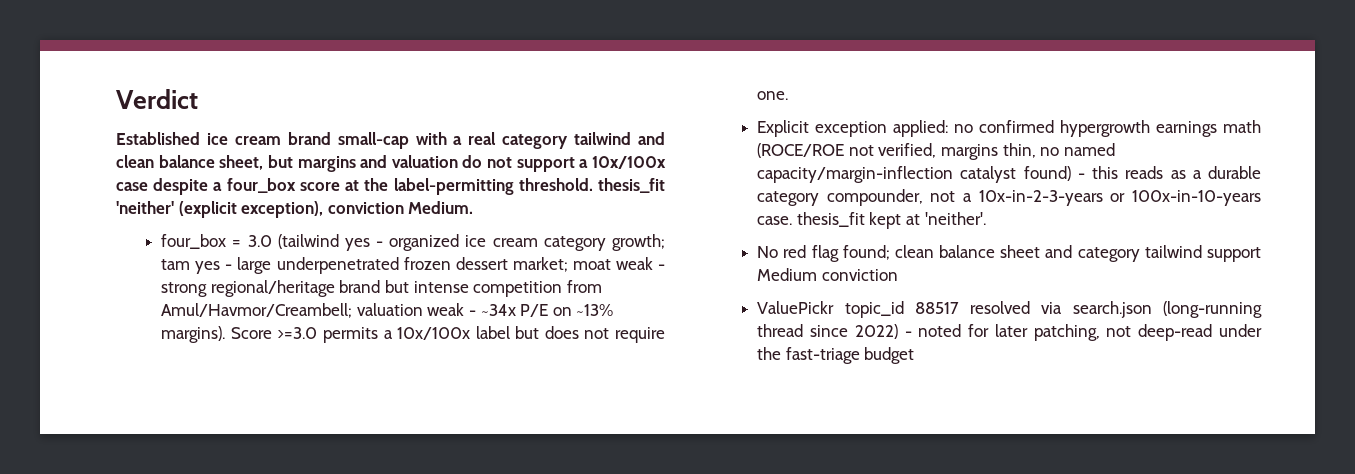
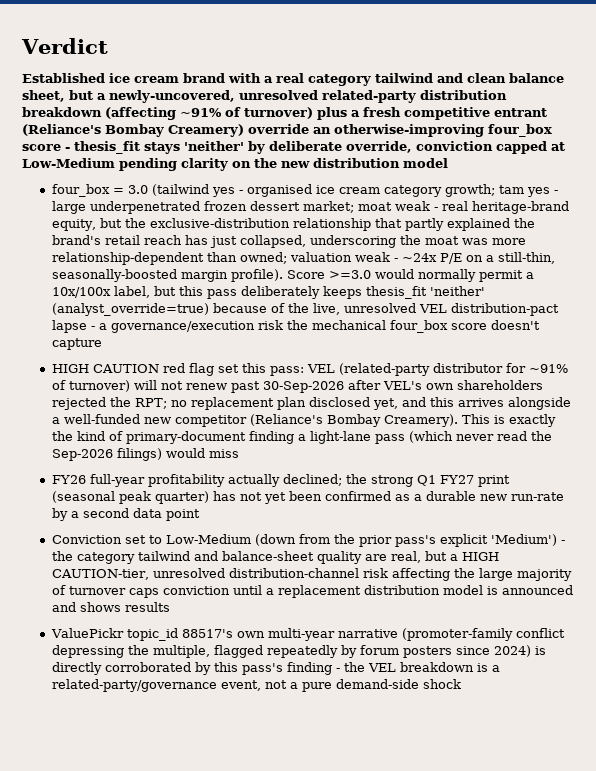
[337,132,409,149] small-cap -> (225, 78) none
[297,155,666,172] [116,178,665,195] [116,201,474,218] margins and valuation do not support a 10x/100x case despite a four_box score at the label-permitting threshold. thesis_fit 'neither' (explicit exception), conviction Medium. -> [97,90,507,103] [22,107,547,120] [22,124,552,137] [22,141,565,154] [22,158,448,171] a newly-uncovered, unresolved related-party distribution breakdown (affecting ~91% of turnover) plus a fresh competitive entrant (Reliance's Bombay Creamery) override an otherwise-improving four_box score - thesis_fit stays 'neither' by deliberate override, conviction capped at Low-Medium pending clarity on the new distribution model
[389,234,460,251] organized -> [246,184,312,197] organised
[161,280,602,297] [161,303,353,318] strong regional/heritage brand but intense competition from Amul/Havmor/Creambell; -> [441,201,569,214] [51,218,535,231] [51,235,526,248] [51,252,287,265] real heritage-brand equity, but the exclusive-distribution relationship that partly explained the brand's retail reach has just collapsed, underscoring the moat was more relationship-dependent than owned;
[480,304,516,316] ~34x -> [401,253,437,262] ~24x
[576,304,614,316] [161,326,665,343] [757,91,789,100] [757,120,1261,137] [757,143,1115,160] [757,166,1261,183] [757,189,1261,206] [757,212,986,229] [757,245,1261,262] [757,268,898,281] [757,301,1262,318] [757,324,1262,341] [757,347,915,364] ~13% margins). Score >=3.0 permits a 10x/100x label but does not require one. // Explicit exception applied: no confirmed hypergrowth earnings math (ROCE/ROE not verified, margins thin, no named capacity/margin-inflection catalyst found) - this reads as a durable category compounder, not a 10x-in-2-3-years or 100x-in-10-years case. thesis_fit kept at 'neither'. // No red flag found; clean balance sheet and category tailwind support Medium conviction // ValuePickr topic_id 88517 resolved via search.json (long-running thread since 2022) - noted for later patching, not deep-read under the fast-triage budget -> [485,252,555,264] [51,269,534,282] [51,286,485,299] [51,303,559,316] [51,320,540,333] [51,338,102,350] [51,363,568,376] [51,380,543,393] [51,397,571,410] [51,414,556,427] [51,431,552,444] [51,448,239,461] [51,474,510,487] [51,491,564,504] [51,508,200,521] [51,534,565,547] [51,551,499,564] [51,568,572,581] [51,585,573,598] [51,602,170,612] [50,628,565,641] [51,645,546,658] [51,662,500,675] [51,679,461,692] a still-thin, seasonally-boosted margin profile). Score >=3.0 would normally permit a 10x/100x label, but this pass deliberately keeps thesis_fit 'neither' (analyst_override=true) because of the live, unresolved VEL distribution-pact lapse - a governance/execution risk the mechanical four_box score doesn't capture // HIGH CAUTION red flag set this pass: VEL (related-party distributor for ~91% of turnover) will not renew past 30-Sep-2026 after VEL's own shareholders rejected the RPT; no replacement plan disclosed yet, and this arrives alongside a well-funded new competitor (Reliance's Bombay Creamery). This is exactly the kind of primary-document finding a light-lane pass (which never read the Sep-2026 filings) would miss // FY26 full-year profitability actually declined; the strong Q1 FY27 print (seasonal peak quarter) has not yet been confirmed as a durable new run-rate by a second data point // Conviction set to Low-Medium (down from the prior pass's explicit 'Medium') - the category tailwind and balance-sheet quality are real, but a HIGH CAUTION-tier, unresolved distribution-channel risk affecting the large majority of turnover caps conviction until a replacement distribution model is announced and shows results // ValuePickr topic_id 88517's own multi-year narrative (promoter-family conflict depressing the multiple, flagged repeatedly by forum posters since 2024) is directly corroborated by this pass's finding - the VEL breakdown is a related-party/governance event, not a pure demand-side shock

